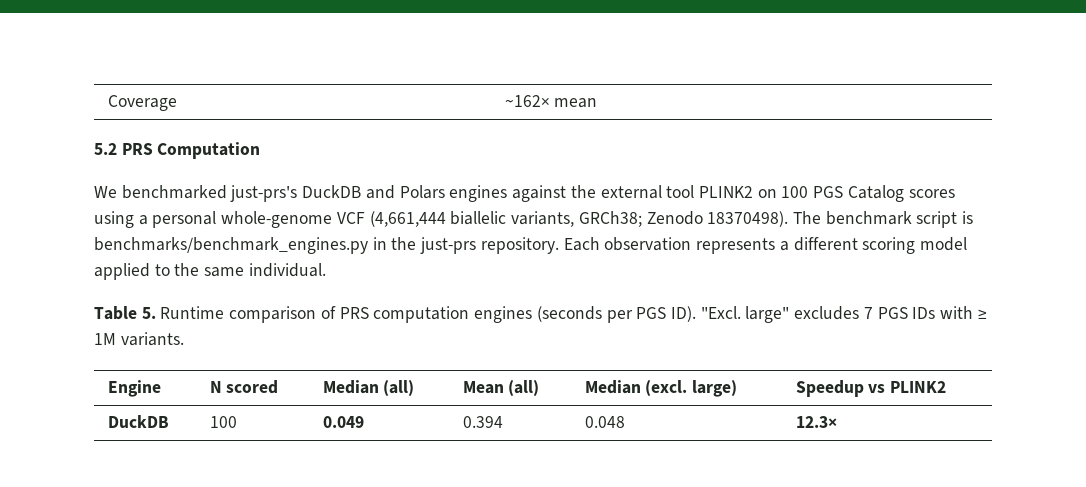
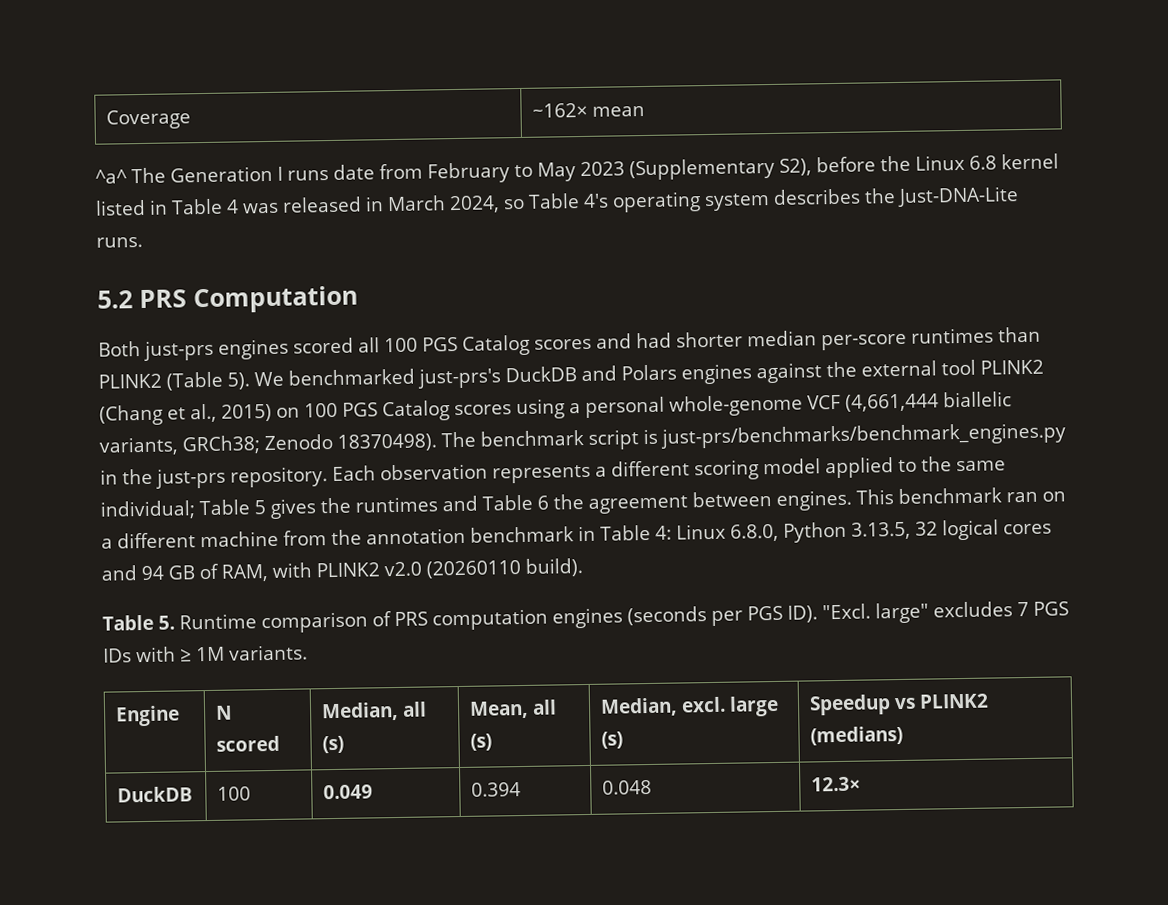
[94,142,261,159] 5.2 PRS Computation // -> [95,153,1059,184] [95,186,1019,216] [96,236,143,248] [97,285,358,314] [98,326,1041,361] [98,371,250,391] ^a^ The Generation I runs date from February to May 2023 (Supplementary S2), before the Linux 6.8 kernel listed in Table 4 was released in March 2024, so Table 4's operating system describes the Just-DNA-Lite runs. // 5.2 PRS Computation // Both just-prs engines scored all 100 PGS Catalog scores and had shorter median per-score runtimes than PLINK2 (Table 5).
(753, 192) none -> [99,403,272,426] (Chang et al., 2015)
[94,237,368,254] benchmarks/benchmark_engines.py -> [660,422,1066,449] just-prs/benchmarks/benchmark_engines.py
[248,263,326,277] individual. -> [100,487,1066,520] [101,519,1052,549] [101,558,583,582] individual; Table 5 gives the runtimes and Table 6 the agreement between engines. This benchmark ran on a different machine from the annotation benchmark in Table 4: Linux 6.8.0, Python 3.13.5, 32 logical cores and 94 GB of RAM, with PLINK2 v2.0 (20260110 build).
[322,380,415,396] [462,380,540,396] [584,380,738,397] Median (all) | Mean (all) | Median (excl. large) -> [321,701,428,722] [322,735,345,754] [469,699,558,719] [470,733,493,751] [600,695,780,717] [601,731,624,749] Median, all (s) | Mean, all (s) | Median, excl. large (s)
(947, 387) none -> [810,725,904,746] (medians)

